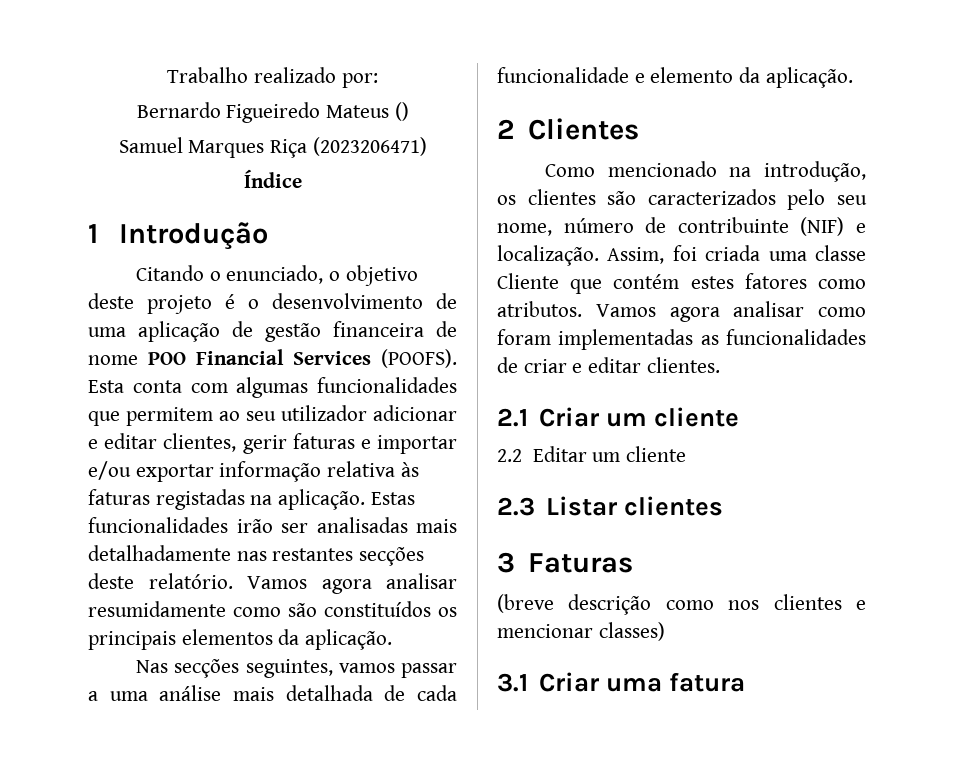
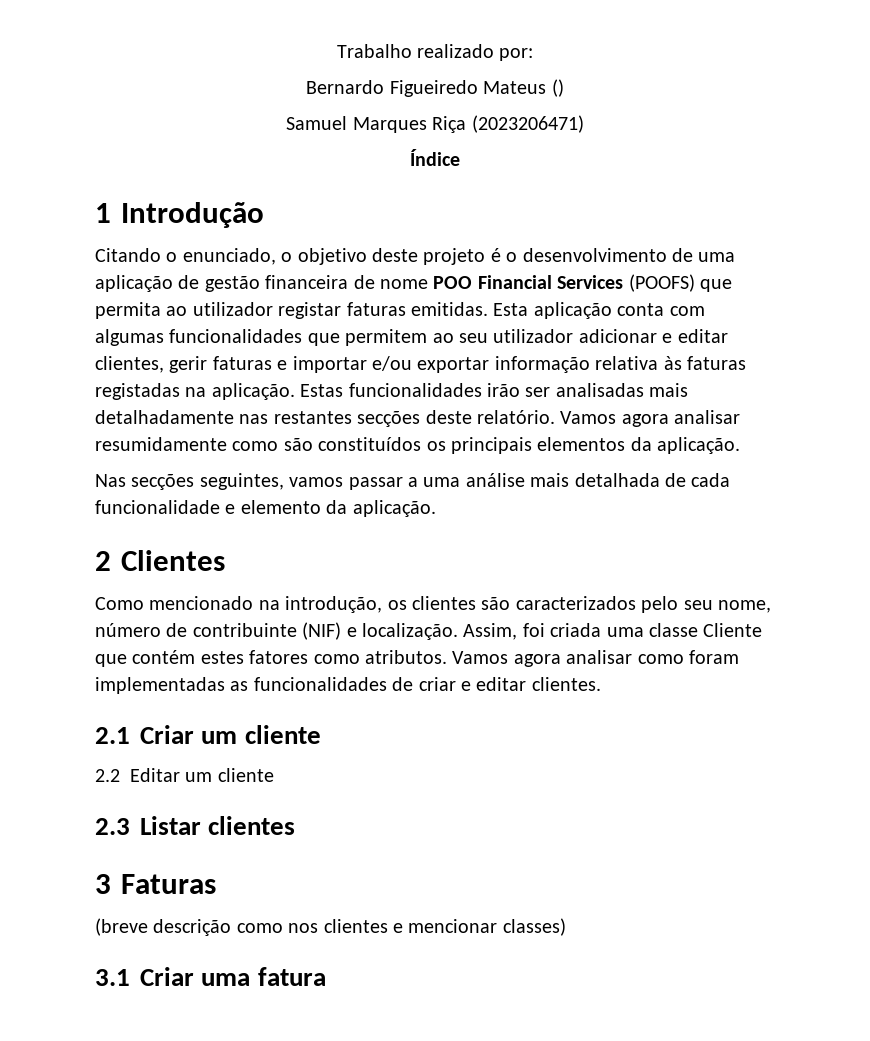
[381,349,457,368] [88,380,124,393] (POOFS). Esta -> [628,274,732,292] [95,302,612,319] (POOFS) que permita ao utilizador registar faturas emitidas. Esta aplicação

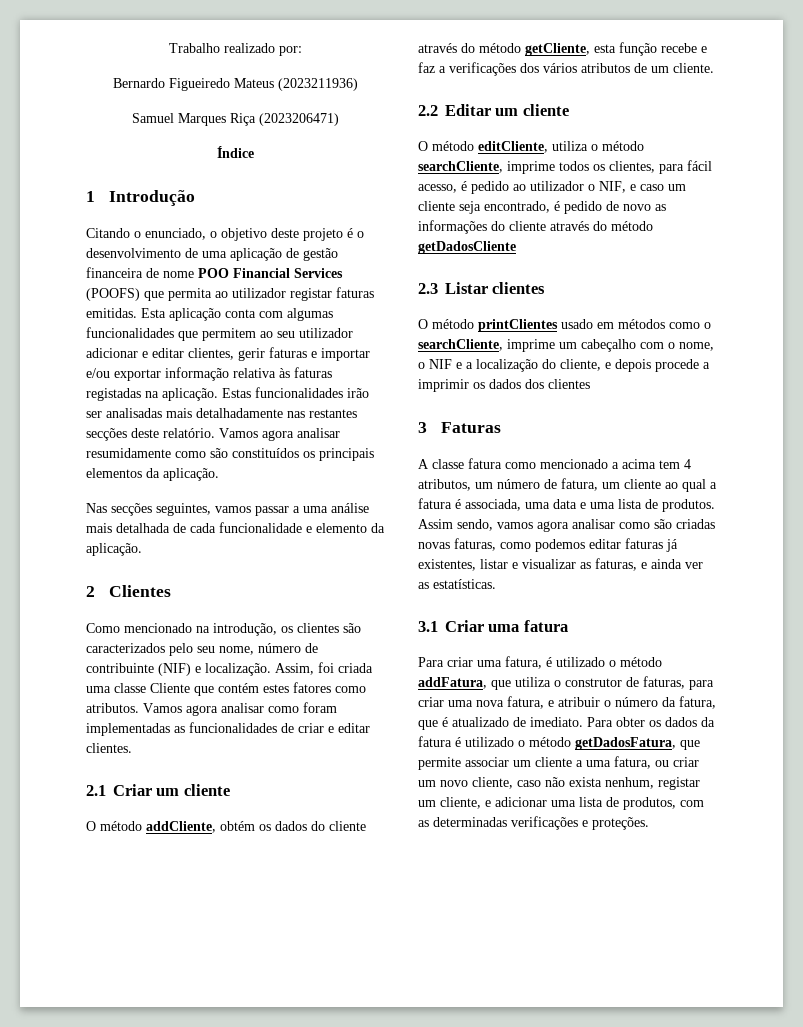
[551,79,564,97] () -> [278,78,358,91] (2023211936)
[95,768,274,782] [95,816,296,835] [95,874,216,894] [95,918,566,936] [95,967,326,986] 2.2 Editar um cliente // 2.3 Listar clientes // 3 Faturas // (breve descrição como nos clientes e mencionar classes) // 3.1 Criar uma fatura -> [86,821,366,833] [418,42,707,56] [418,62,714,76] [418,104,569,116] [418,141,644,153] [418,160,712,174] [418,181,686,194] [418,201,666,214] [418,220,653,234] [418,241,516,254] [418,282,546,294] [418,319,711,332] [418,339,714,352] [418,359,710,372] [418,379,590,392] [418,422,501,433] [418,458,691,469] [418,478,717,492] [418,498,715,512] [418,519,715,532] [418,538,678,552] [418,558,703,571] [418,579,496,589] [418,620,568,632] [418,656,662,669] [418,676,714,690] [418,696,716,709] [418,717,715,730] [418,736,700,750] [418,756,699,770] [418,777,700,790] [418,797,704,810] [418,816,649,830] O método addCliente, obtém os dados do cliente através do método getCliente, esta função recebe e faz a verificações dos vários atributos de um cliente. // 2.2 Editar um cliente // O método editCliente, utiliza o método searchCliente, imprime todos os clientes, para fácil acesso, é pedido ao utilizador o NIF, e caso um cliente seja encontrado, é pedido de novo as informações do cliente através do método getDadosCliente // 2.3 Listar clientes // O método printClientes usado em métodos como o searchCliente, imprime um cabeçalho com o nome, o NIF e a localização do cliente, e depois procede a imprimir os dados dos clientes // 3 Faturas // A classe fatura como mencionado a acima tem 4 atributos, um número de fatura, um cliente ao qual a fatura é associada, uma data e uma lista de produtos. Assim sendo, vamos agora analisar como são criadas novas faturas, como podemos editar faturas já existentes, listar e visualizar as faturas, e ainda ver as estatísticas. // 3.1 Criar uma fatura // Para criar uma fatura, é utilizado o método addFatura, que utiliza o construtor de faturas, para criar uma nova fatura, e atribuir o número da fatura, que é atualizado de imediato. Para obter os dados da fatura é utilizado o método getDadosFatura, que permite associar um cliente a uma fatura, ou criar um novo cliente, caso não exista nenhum, registar um cliente, e adicionar uma lista de produtos, com as determinadas verificações e proteções.

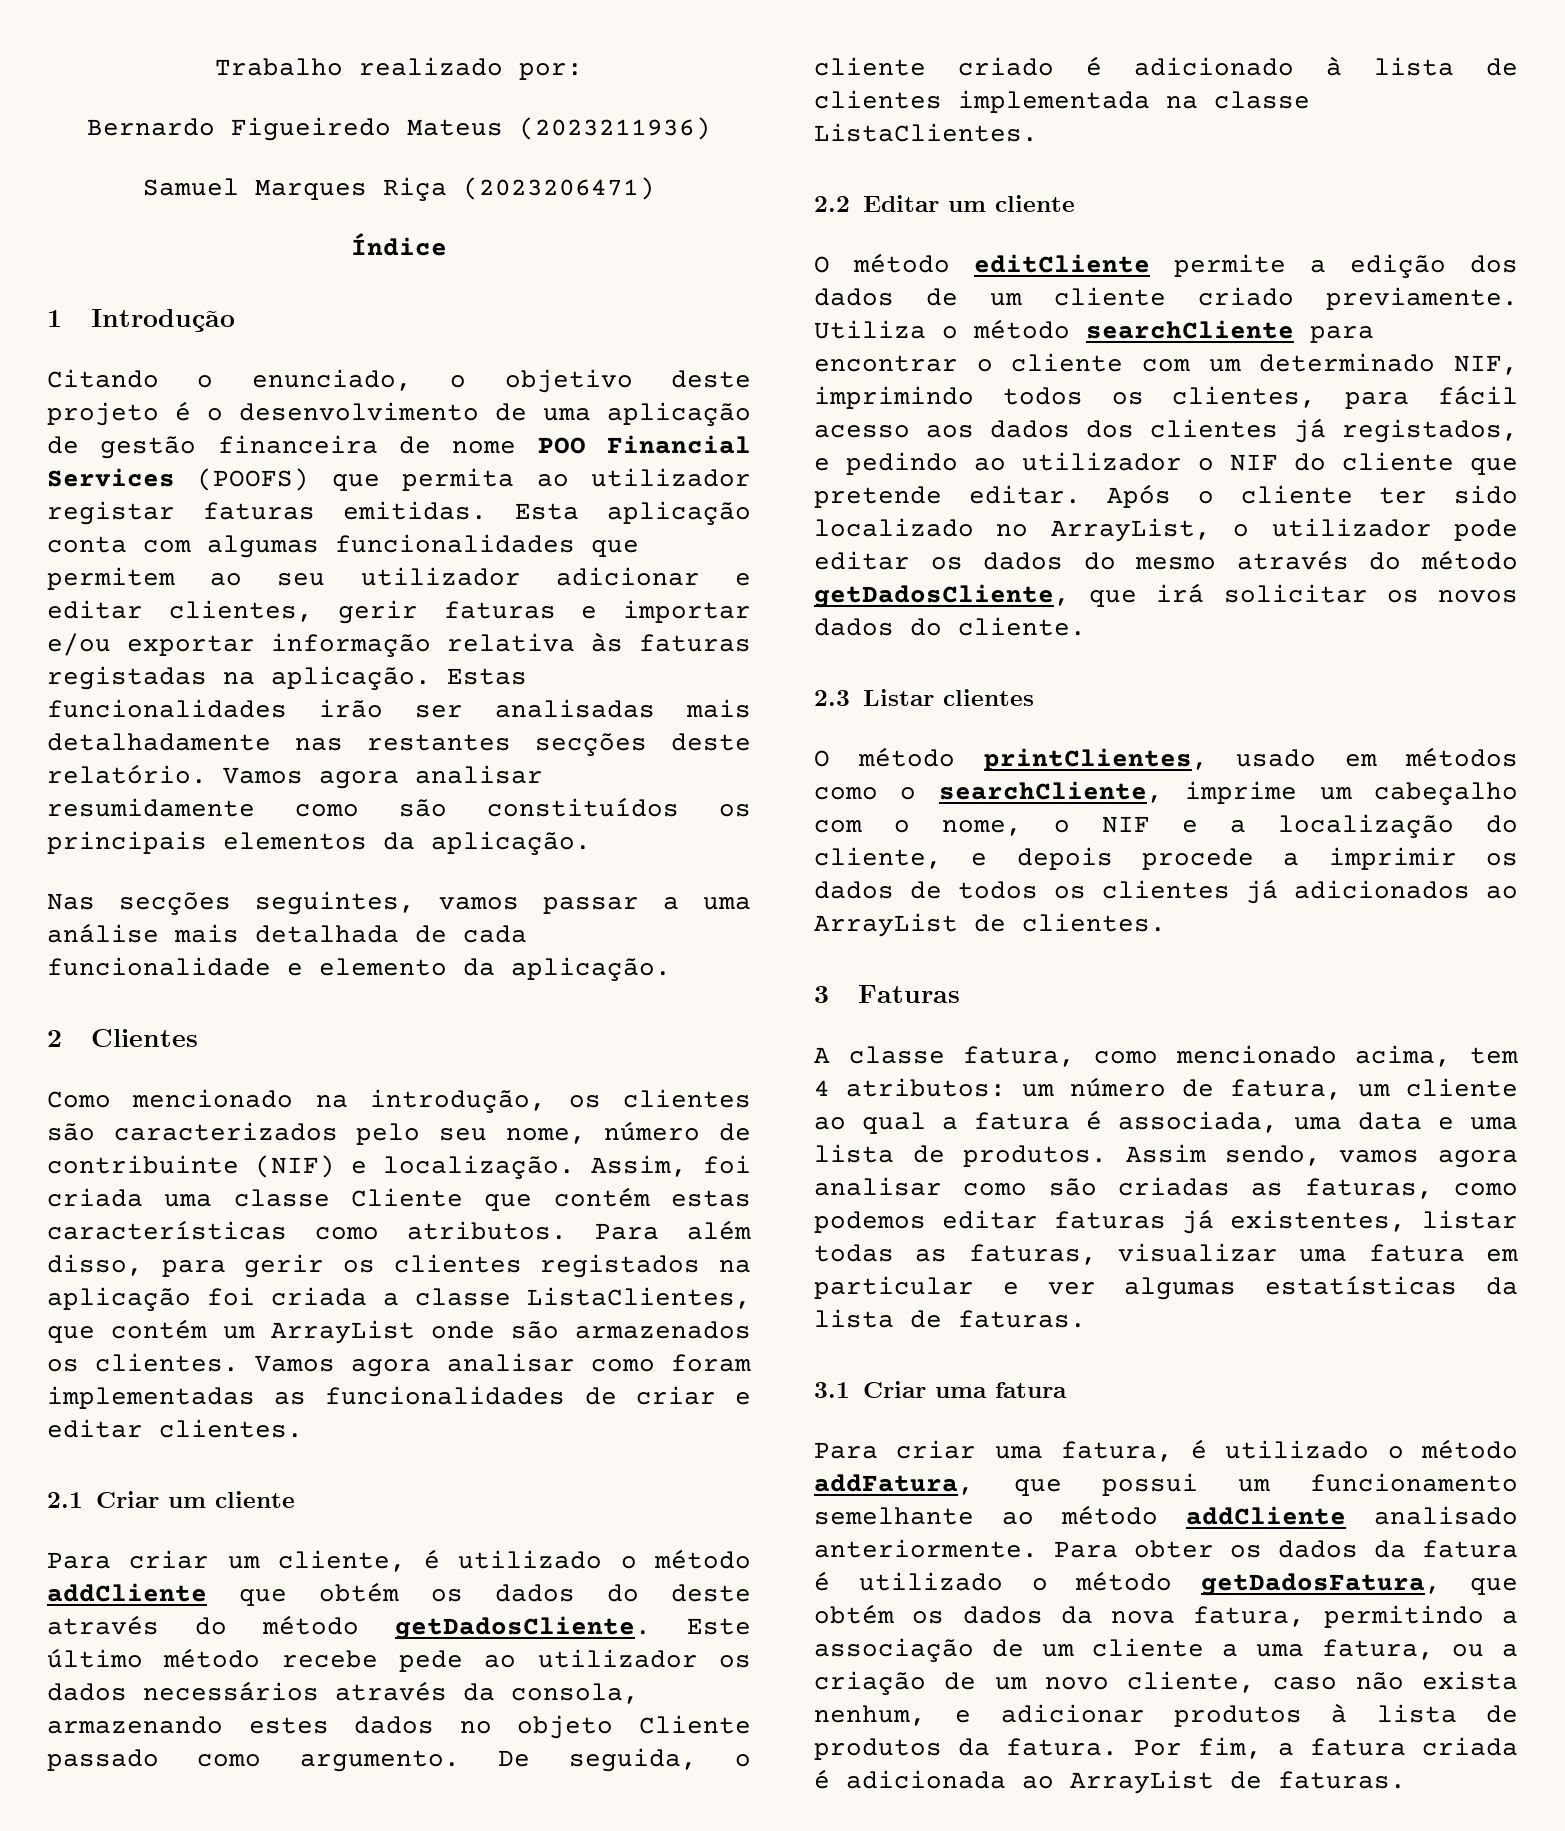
[263,682,366,693] [86,703,139,713] estes fatores como atributos. -> [670,1190,751,1207] [47,1220,751,1240] [47,1254,752,1278] [47,1287,751,1311] [47,1319,751,1344] [47,1353,239,1372] estas características como atributos. Para além disso, para gerir os clientes registados na aplicação foi criada a classe ListaClientes, que contém um ArrayList onde são armazenados os clientes.
[86,821,216,833] O método addCliente, -> [47,1549,751,1572] [47,1583,287,1606] Para criar um cliente, é utilizado o método addCliente que
[329,821,366,831] [418,42,707,56] [418,62,714,76] cliente através do método getCliente, esta função recebe e faz a verificações dos vários atributos de um cliente. -> [671,1584,751,1602] [47,1615,751,1640] [47,1648,751,1672] [47,1681,639,1704] [47,1715,752,1739] [47,1748,751,1772] [814,56,1518,76] [814,90,1310,113] [814,123,1038,142] deste através do método getDadosCliente. Este último método recebe pede ao utilizador os dados necessários através da consola, armazenando estes dados no objeto Cliente passado como argumento. De seguida, o cliente criado é adicionado à lista de clientes implementada na classe ListaClientes.
[478,141,644,153] [418,161,555,174] editCliente, utiliza o método searchCliente, imprime -> [974,254,1518,278] [814,287,1518,310] [814,319,1374,343] [814,353,1518,375] [814,386,974,409] editCliente permite a edição dos dados de um cliente criado previamente. Utiliza o método searchCliente para encontrar o cliente com um determinado NIF, imprimindo
[418,181,686,194] [418,201,666,214] [418,220,653,234] [418,241,516,254] acesso, é pedido ao utilizador o NIF, e caso um cliente seja encontrado, é pedido de novo as informações do cliente através do método getDadosCliente -> [814,418,1518,443] [814,452,1518,475] [814,484,1518,508] [814,518,1518,542] [814,550,1518,570] [814,583,1518,608] [814,617,1086,636] acesso aos dados dos clientes já registados, e pedindo ao utilizador o NIF do cliente que pretende editar. Após o cliente ter sido localizado no ArrayList, o utilizador pode editar os dados do mesmo através do método getDadosCliente, que irá solicitar os novos dados do cliente.
[478,319,558,332] printClientes -> [983,748,1208,771] printClientes,
[525,379,590,389] dos clientes -> [910,879,1518,904] [814,913,1166,937] de todos os clientes já adicionados ao ArrayList de clientes.
[468,458,502,469] fatura -> [963,1046,1076,1067] fatura,
[612,459,656,469] a acima -> [1355,1045,1452,1067] acima,
[418,479,471,491] atributos, -> [846,1078,1006,1097] atributos:
[418,542,450,549] novas -> [1251,1183,1284,1196] as
[512,558,703,571] [418,579,496,589] e visualizar as faturas, e ainda ver as estatísticas. -> [814,1243,1518,1265] [814,1275,1518,1300] [814,1309,1086,1328] todas as faturas, visualizar uma fatura em particular e ver algumas estatísticas da lista de faturas.
[515,676,714,690] [418,696,716,709] [418,717,583,730] utiliza o construtor de faturas, para criar uma nova fatura, e atribuir o número da fatura, que é atualizado de imediato. -> [1102,1473,1518,1496] [814,1505,1518,1525] [814,1539,1038,1558] possui um funcionamento semelhante ao método addCliente analisado anteriormente.
[418,757,509,770] permite associar -> [814,1604,1518,1628] [814,1638,1024,1662] obtém os dados da nova fatura, permitindo a associação de
[673,757,699,767] criar -> [1502,1644,1518,1657] [814,1671,977,1695] a criação de
[658,777,700,790] [418,797,704,810] [418,816,649,830] registar um cliente, e adicionar uma lista de produtos, com as determinadas verificações e proteções. -> [955,1703,1518,1727] [814,1737,1518,1760] [814,1769,1406,1794] e adicionar produtos à lista de produtos da fatura. Por fim, a fatura criada é adicionada ao ArrayList de faturas.

